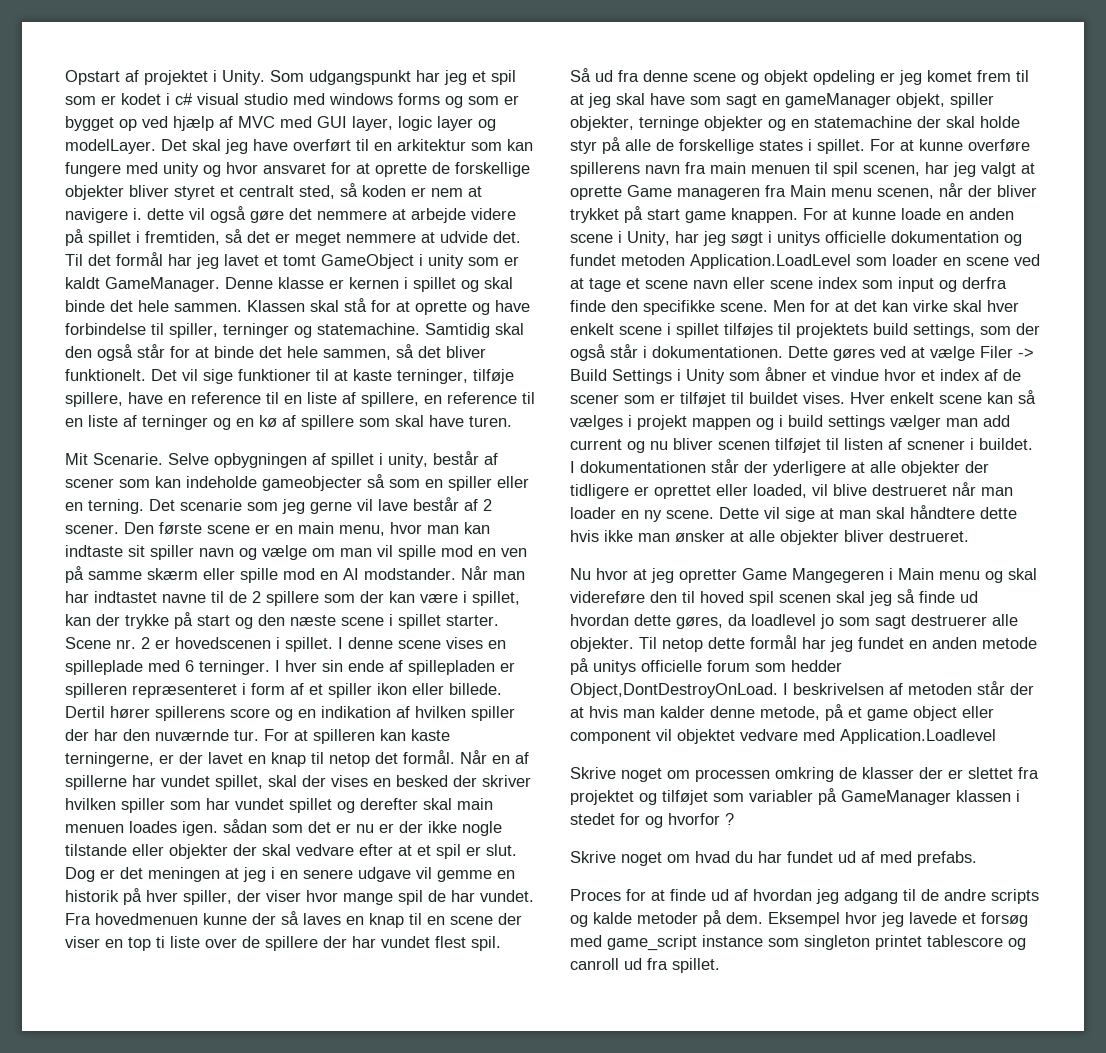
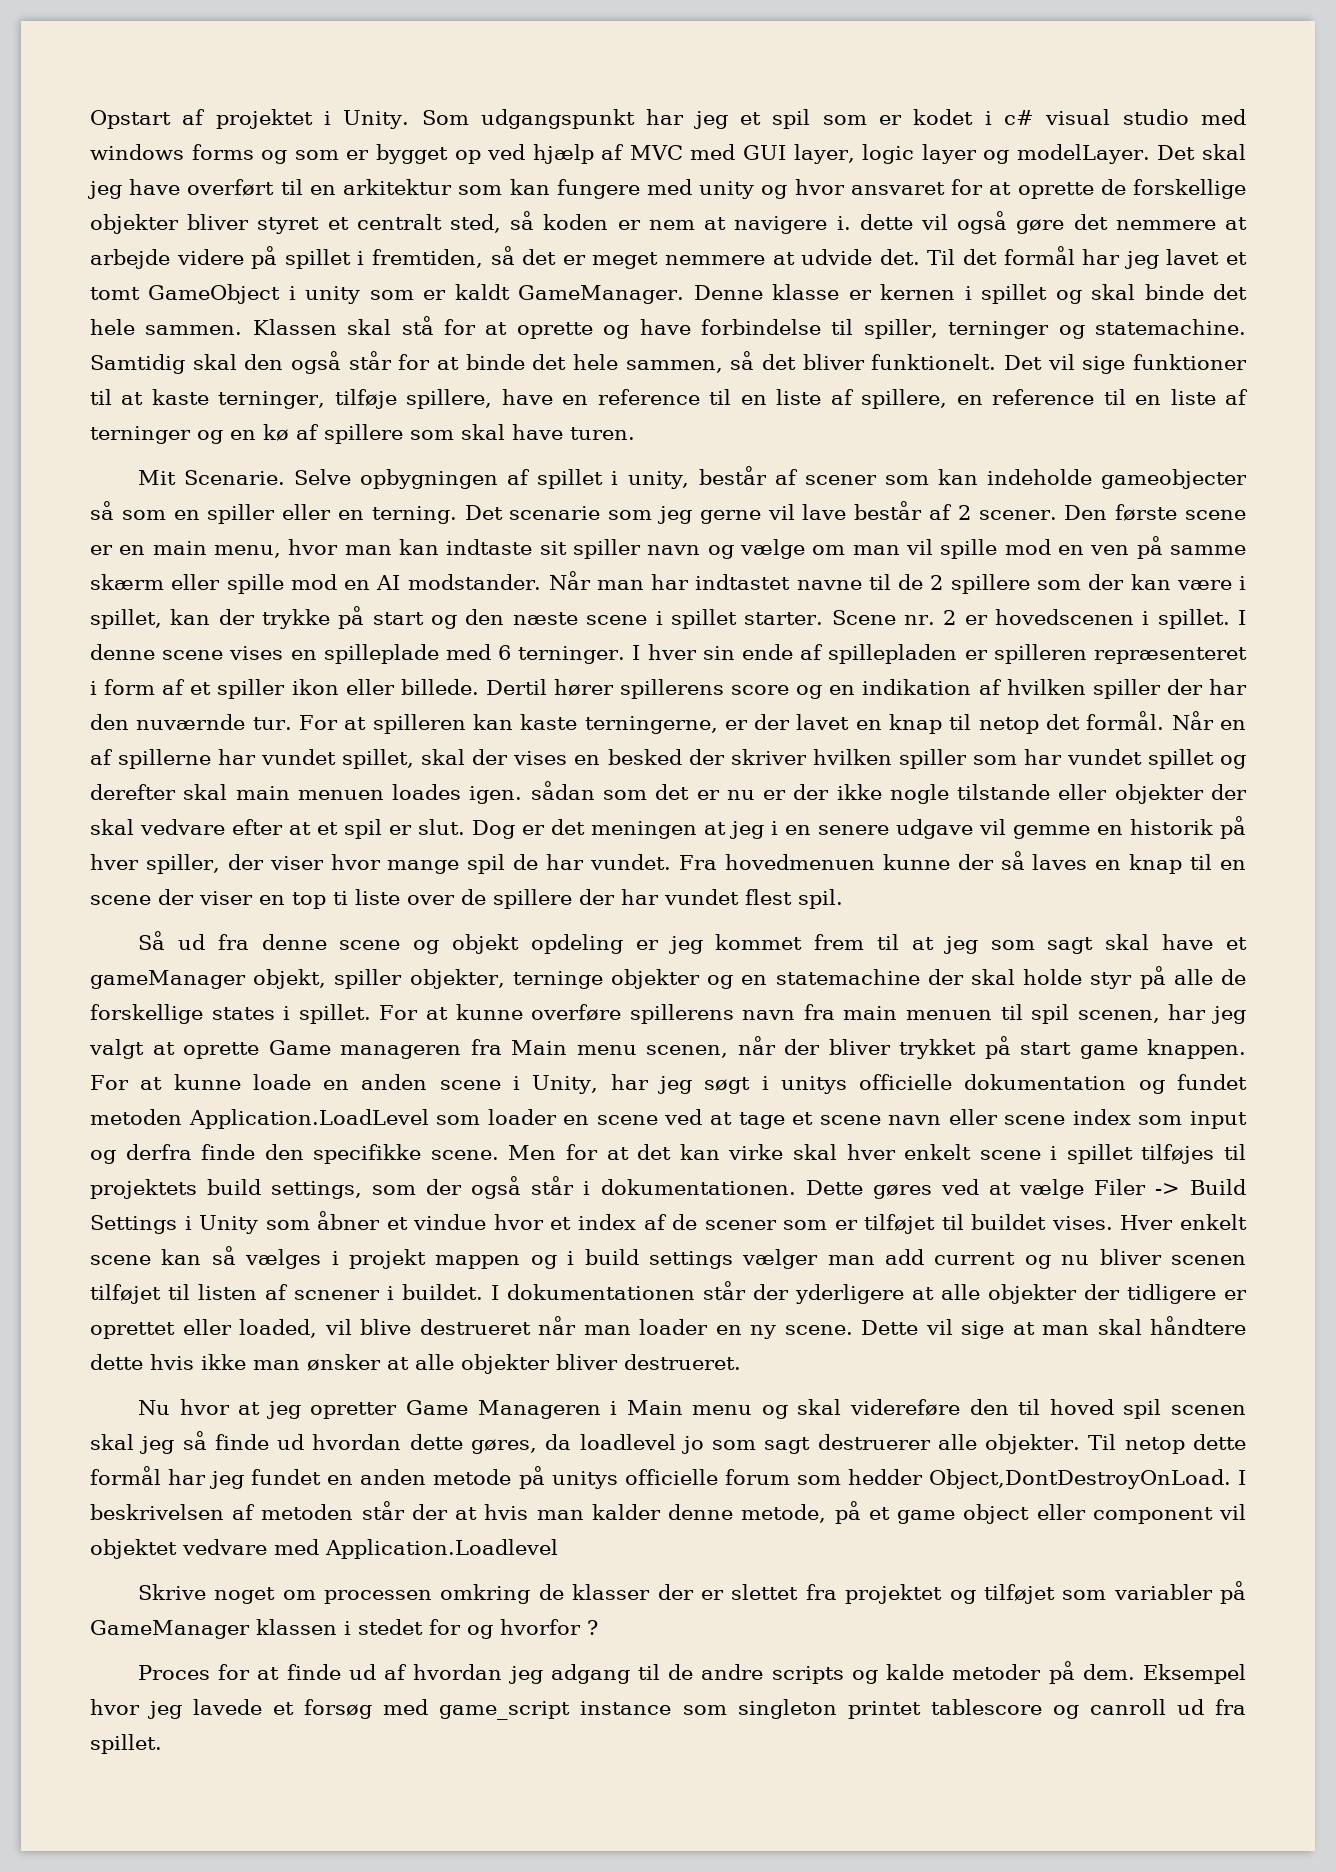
[927,70,972,82] komet -> [715,934,803,950] kommet
[616,93,780,108] skal have som sagt en -> [990,934,1248,954] som sagt skal have et
[792,568,884,583] Mangegeren -> [477,1400,601,1419] Manageren
[570,851,977,866] // Skrive noget om hvad du har fundet ud af med prefabs. -> (598, 1627) none

